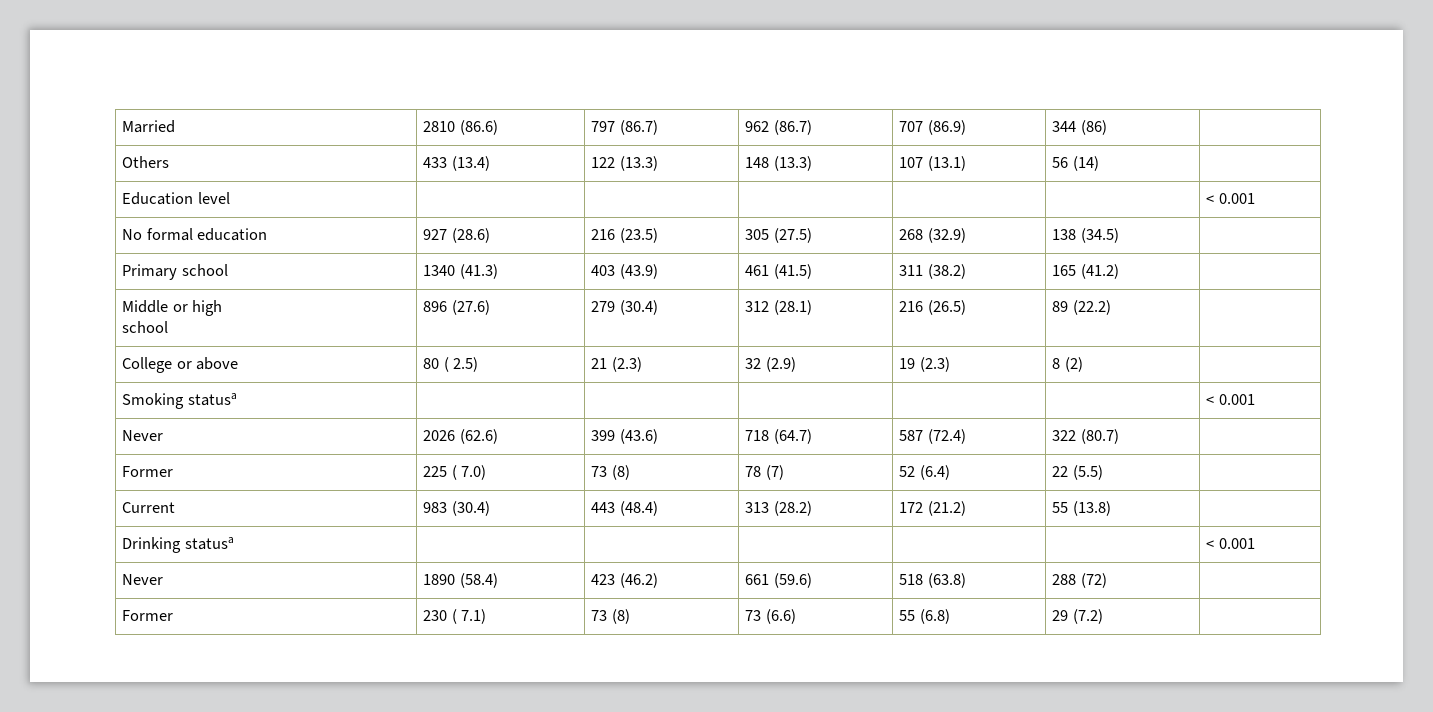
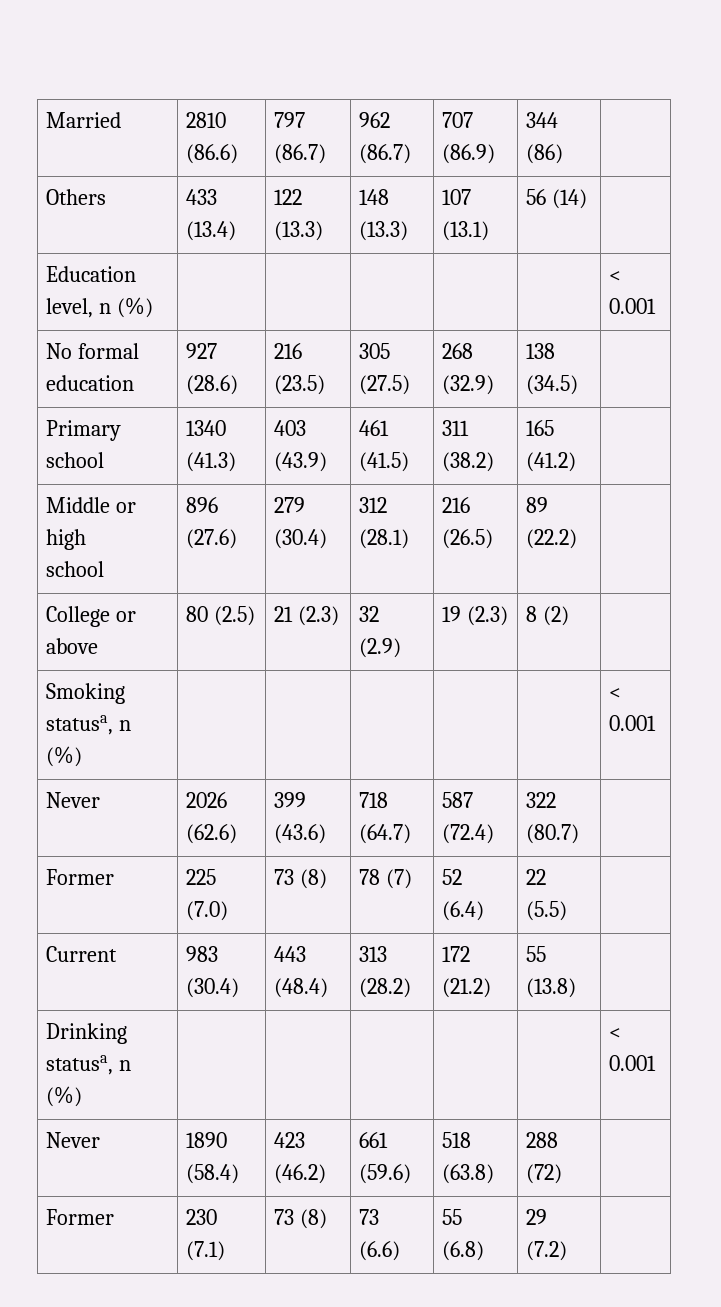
[197,192,230,204] level -> [46,297,154,318] level, n (%)
[443,357,479,372] ( 2.5) -> [214,606,256,626] (2.5)
[187,393,237,406] statusa -> [46,715,132,735] [46,746,83,767] statusa, n (%)
[451,465,487,480] ( 7.0) -> [186,901,229,921] (7.0)
[184,537,234,550] statusa -> [46,1055,132,1075] [46,1086,83,1107] statusa, n (%)
[451,609,487,624] ( 7.1) -> [186,1241,226,1261] (7.1)

